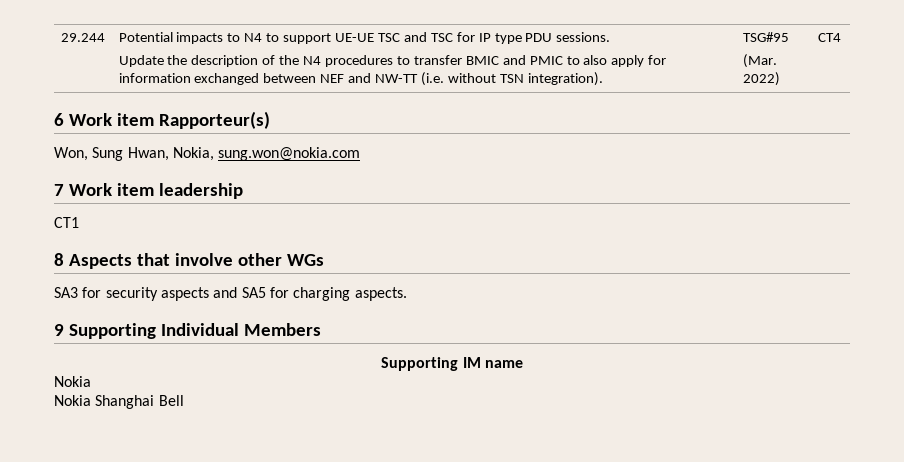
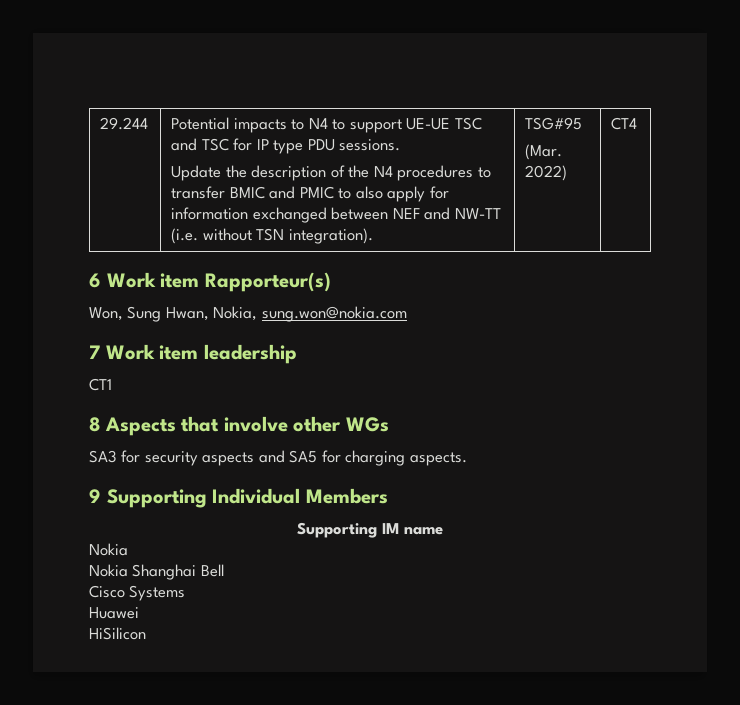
(184, 400) none -> [89,585,186,601] [89,607,139,619] [89,627,146,640] // Cisco Systems // Huawei // HiSilicon

